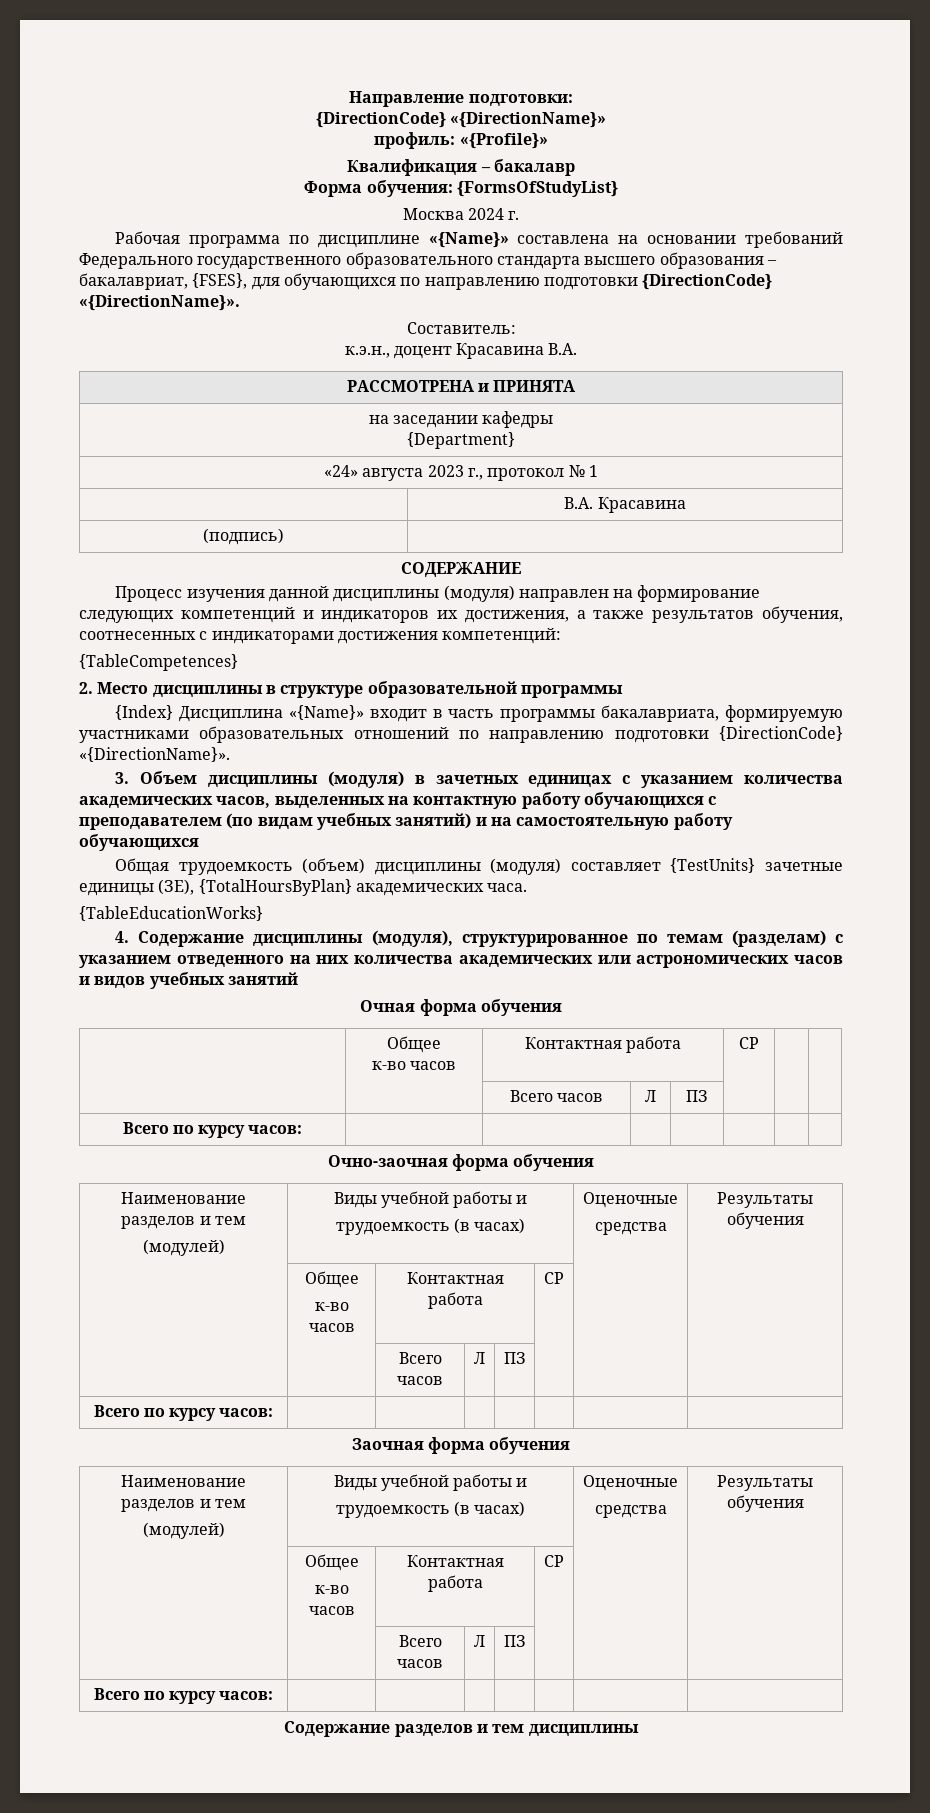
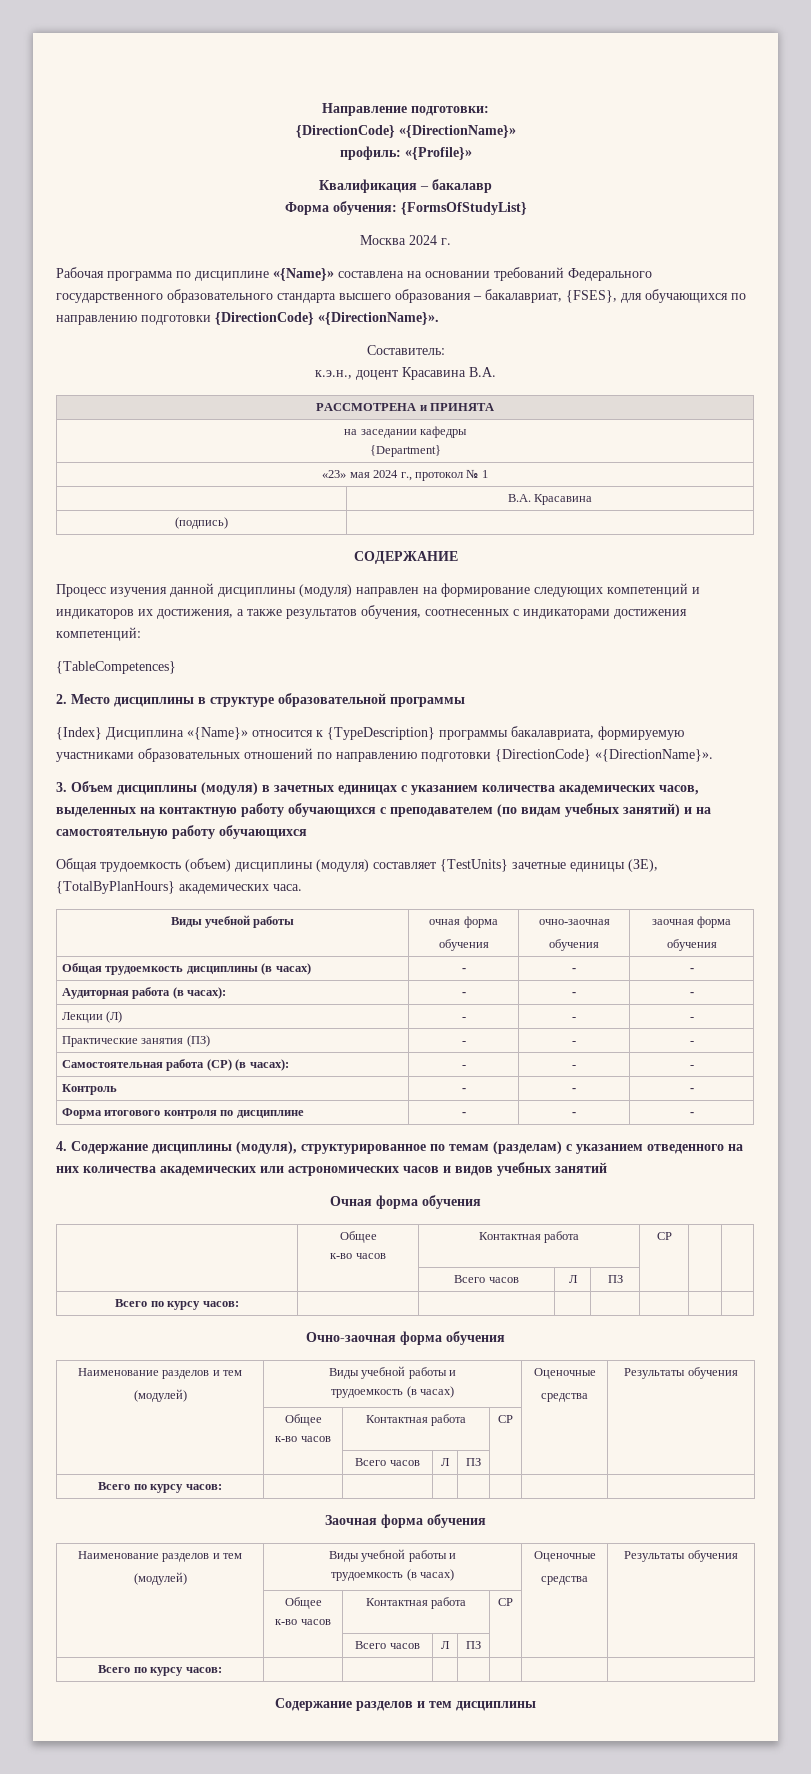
[324,465,464,481] «24» августа 2023 -> [322,470,399,478] «23» мая 2024
[369,709,495,722] входит в часть -> [252,727,435,740] относится к {TypeDescription}
[198,879,352,896] {TotalHoursByPlan} -> [56,881,175,894] {TotalByPlanHours}
[79,906,263,921] // {TableEducationWorks} -> [170,915,295,928] [429,916,498,928] [438,939,489,951] [538,919,610,925] [549,939,599,951] [651,916,732,928] [666,939,717,951] [61,963,311,975] [461,968,466,972] [572,968,576,972] [689,968,694,972] [61,987,227,999] [461,992,466,996] [572,992,576,996] [689,992,694,996] [61,1011,123,1023] [461,1017,466,1020] [572,1017,576,1020] [689,1017,694,1020] [61,1035,210,1047] [461,1041,466,1044] [572,1041,576,1044] [689,1041,694,1044] [61,1059,289,1071] [461,1065,466,1068] [572,1065,576,1068] [689,1065,694,1068] [61,1084,117,1095] [461,1088,466,1092] [572,1088,576,1092] [689,1088,694,1092] [61,1108,304,1119] [461,1112,466,1116] [572,1112,576,1116] [689,1112,694,1116] // Виды учебной работы | очная форма // обучения | очно-заочная // обучения | заочная форма // обучения // Общая трудоемкость дисциплины (в часах) | - | - | - // Аудиторная работа (в часах): | - | - | - // Лекции (Л) | - | - | - // Практические занятия (ПЗ) | - | - | - // Самостоятельная работа (СР) (в часах): | - | - | - // Контроль | - | - | - // Форма итогового контроля по дисциплине | - | - | -

